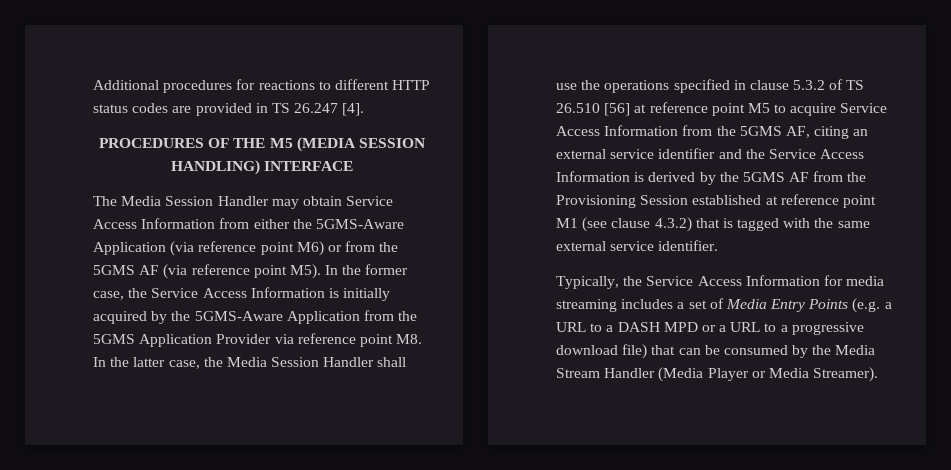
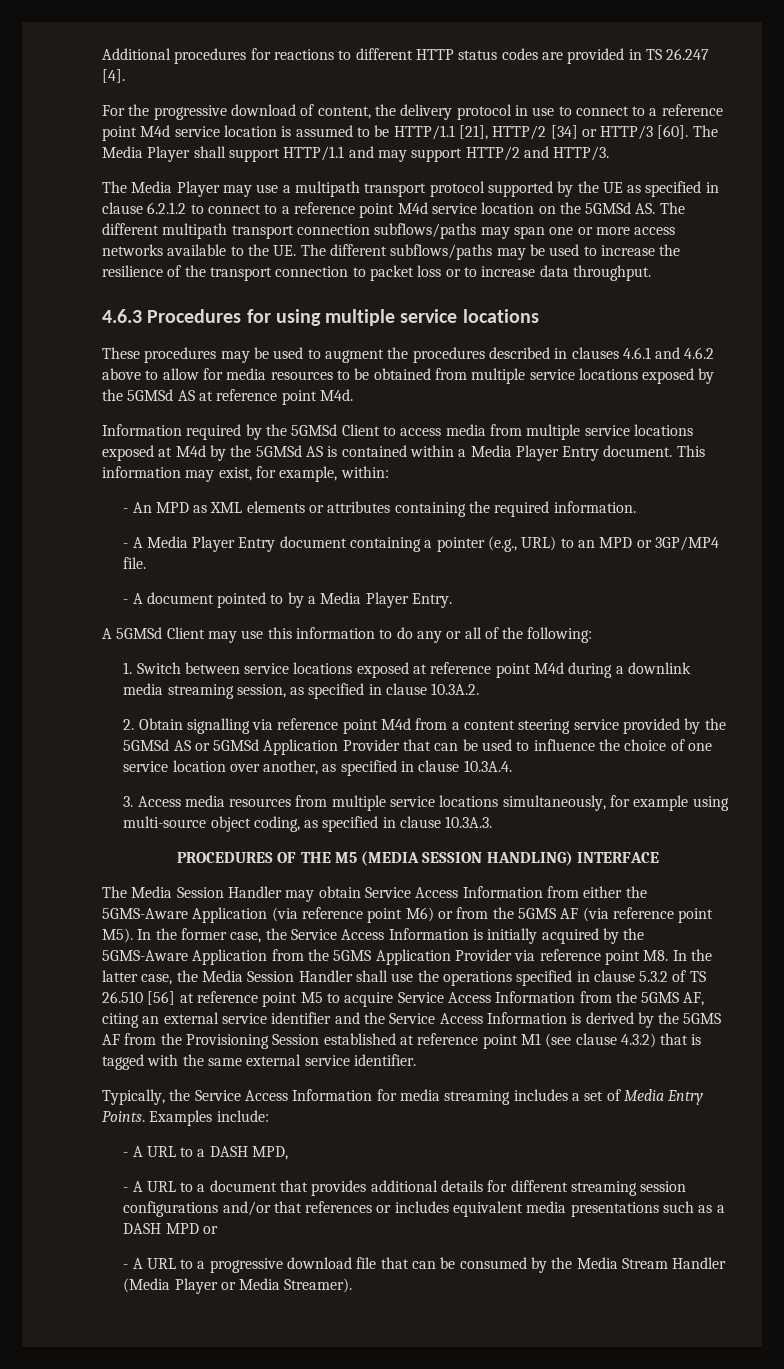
(365, 109) none -> [102,104,723,120] [102,125,718,141] [102,146,610,162] [102,181,719,197] [102,202,685,218] [102,223,676,239] [102,244,681,260] [102,265,651,281] [102,309,539,326] [102,347,715,363] [102,368,715,384] [102,389,353,405] [102,424,693,440] [102,445,705,461] [102,466,389,482] [123,501,636,517] [123,536,719,552] [123,557,147,569] [123,592,453,608] [102,627,593,643] [123,662,692,678] [123,683,480,699] [123,718,726,734] [123,739,712,755] [123,760,512,776] [123,795,729,811] [123,816,493,832] // For the progressive download of content, the delivery protocol in use to connect to a reference point M4d service location is assumed to be HTTP/1.1 [21], HTTP/2 [34] or HTTP/3 [60]. The Media Player shall support HTTP/1.1 and may support HTTP/2 and HTTP/3. // The Media Player may use a multipath transport protocol supported by the UE as specified in clause 6.2.1.2 to connect to a reference point M4d service location on the 5GMSd AS. The different multipath transport connection subflows/paths may span one or more access networks available to the UE. The different subflows/paths may be used to increase the resilience of the transport connection to packet loss or to increase data throughput. // 4.6.3 Procedures for using multiple service locations // These procedures may be used to augment the procedures described in clauses 4.6.1 and 4.6.2 above to allow for media resources to be obtained from multiple service locations exposed by the 5GMSd AS at reference point M4d. // Information required by the 5GMSd Client to access media from multiple service locations exposed at M4d by the 5GMSd AS is contained within a Media Player Entry document. This information may exist, for example, within: // - An MPD as XML elements or attributes containing the required information. // - A Media Player Entry document containing a pointer (e.g., URL) to an MPD or 3GP/MP4 file. // - A document pointed to by a Media Player Entry. // A 5GMSd Client may use this information to do any or all of the following: // 1. Switch between service locations exposed at reference point M4d during a downlink media streaming session, as specified in clause 10.3A.2. // 2. Obtain signalling via reference point M4d from a content steering service provided by the 5GMSd AS or 5GMSd Application Provider that can be used to influence the choice of one service location over another, as specified in clause 10.3A.4. // 3. Access media resources from multiple service locations simultaneously, for example using multi-source object coding, as specified in clause 10.3A.3.
[808,298,892,313] [556,322,603,332] Points (e.g. a URL to -> [102,1110,269,1126] [123,1146,289,1160] [123,1180,687,1196] [123,1201,713,1217] Points. Examples include: // - A URL to a DASH MPD, // - A URL to a document that provides additional details for different streaming session configurations and/or that references or includes equivalent media presentations such as
[719,325,727,332] a -> [123,1258,143,1269] // - A
[622,344,648,359] file) -> [356,1257,377,1269] file

